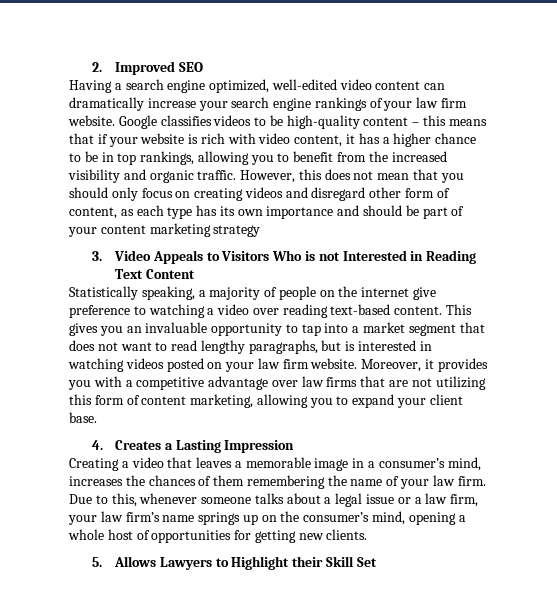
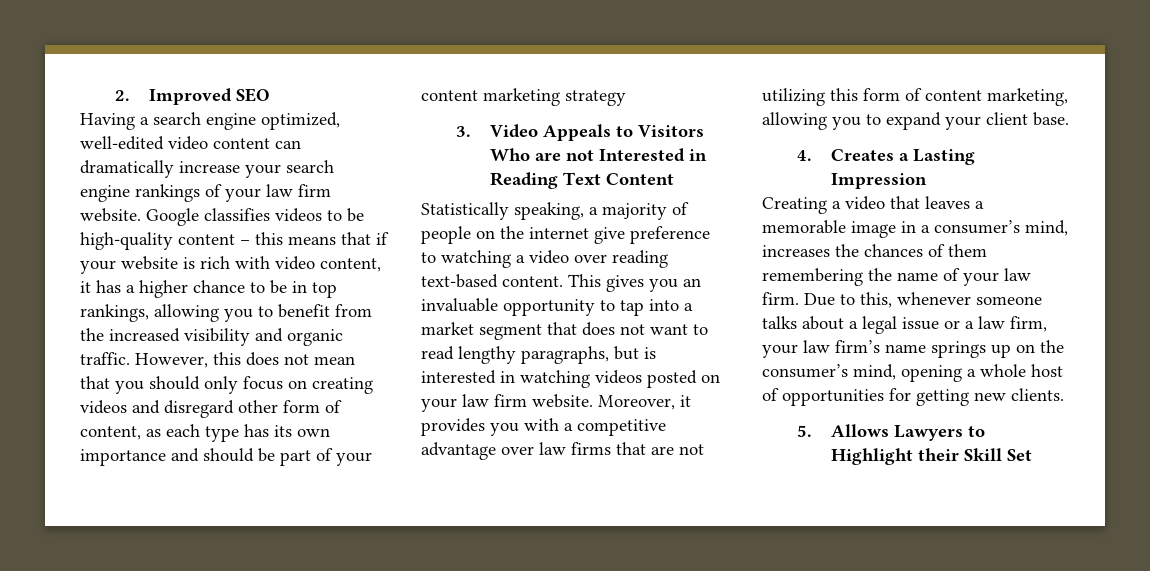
[305,251,316,261] is -> [535,153,562,161] are

